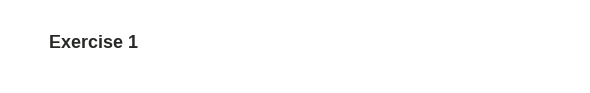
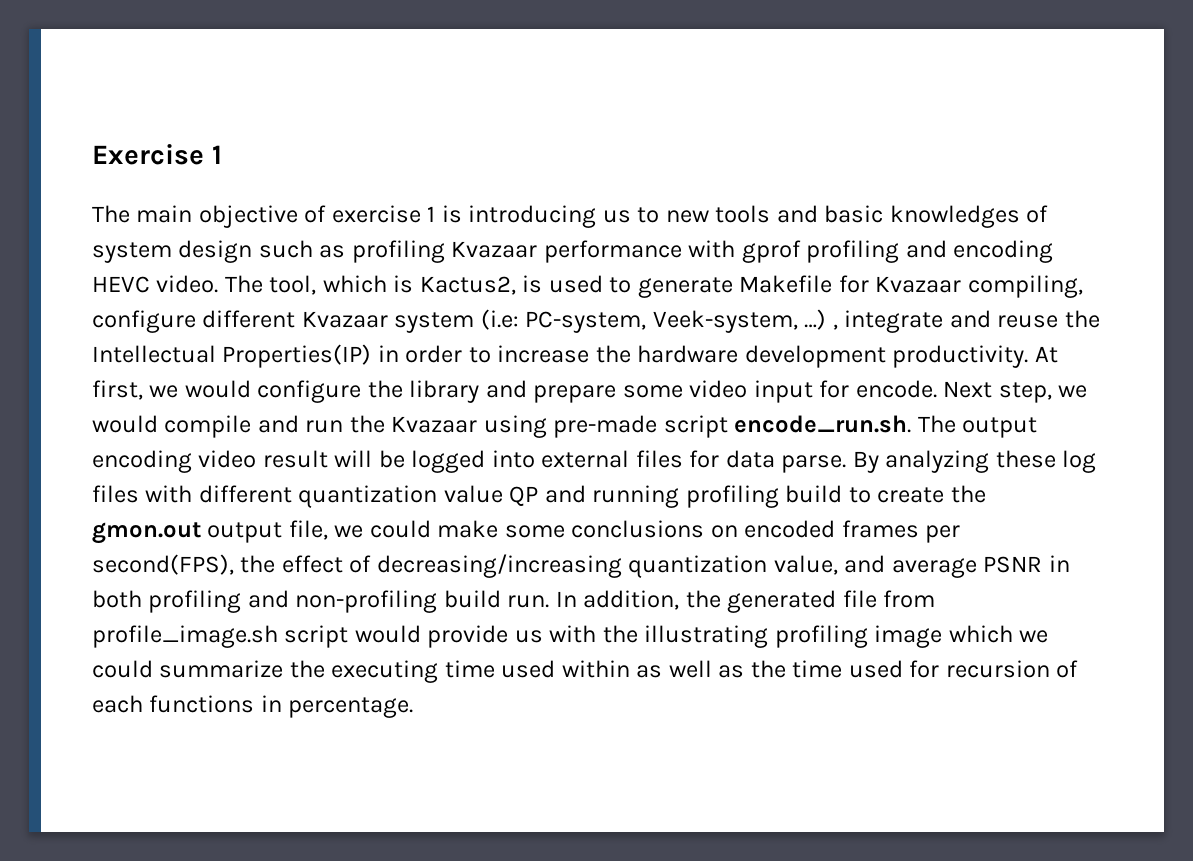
(138, 41) none -> [92,205,1049,228] [92,240,1054,263] [92,275,1083,298] [92,309,1100,333] [92,344,1058,368] [92,380,1088,403] [92,415,1038,438] [92,450,1097,473] [92,485,986,508] [92,520,961,544] [92,554,1070,578] [92,590,936,613] [92,625,1049,648] [92,660,1079,683] [92,695,414,718] // The main objective of exercise 1 is introducing us to new tools and basic knowledges of system design such as profiling Kvazaar performance with gprof profiling and encoding HEVC video. The tool, which is Kactus2, is used to generate Makefile for Kvazaar compiling, configure different Kvazaar system (i.e: PC-system, Veek-system, …) , integrate and reuse the Intellectual Properties(IP) in order to increase the hardware development productivity. At first, we would configure the library and prepare some video input for encode. Next step, we would compile and run the Kvazaar using pre-made script encode_run.sh. The output encoding video result will be logged into external files for data parse. By analyzing these log files with different quantization value QP and running profiling build to create the gmon.out output file, we could make some conclusions on encoded frames per second(FPS), the effect of decreasing/increasing quantization value, and average PSNR in both profiling and non-profiling build run. In addition, the generated file from profile_image.sh script would provide us with the illustrating profiling image which we could summarize the executing time used within as well as the time used for recursion of each functions in percentage.

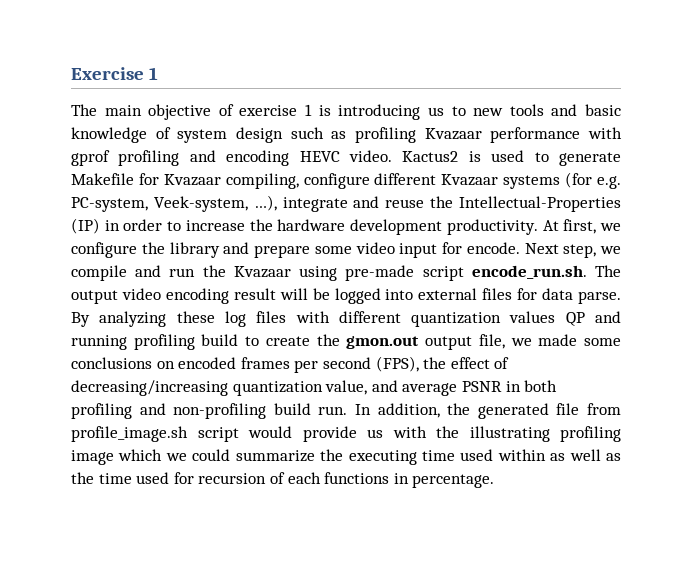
[889,205,1020,228] knowledges -> [71,127,147,143] knowledge
[224,275,516,295] The tool, which is Kactus2, -> [402,151,459,162] Kactus2
[394,309,838,333] system (i.e: PC-system, Veek-system, …) , -> [503,172,621,189] [71,195,277,212] systems (for e.g. PC-system, Veek-system, …),
[92,344,372,368] Intellectual Properties(IP) -> [458,196,621,212] [71,218,100,234] Intellectual-Properties (IP)
[184,380,251,398] would -> (622, 227) none
[92,415,158,433] would -> (621, 250) none
[92,450,257,473] encoding video -> [121,288,229,304] video encoding
[443,485,503,503] value -> [509,311,556,323] values
[369,520,499,538] could make -> [538,334,578,346] made
[92,554,234,575] second(FPS), -> [322,356,419,372] second (FPS),

